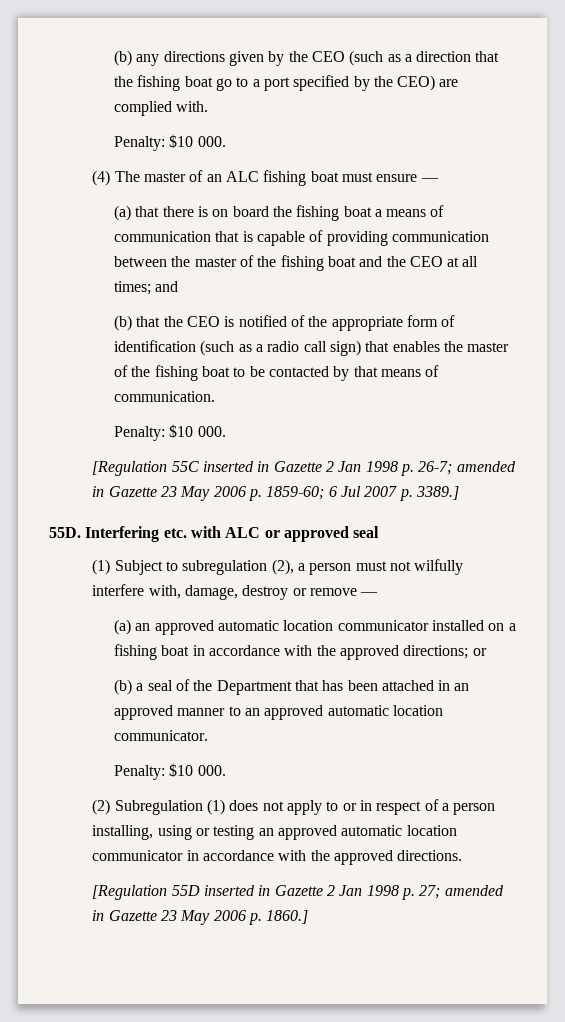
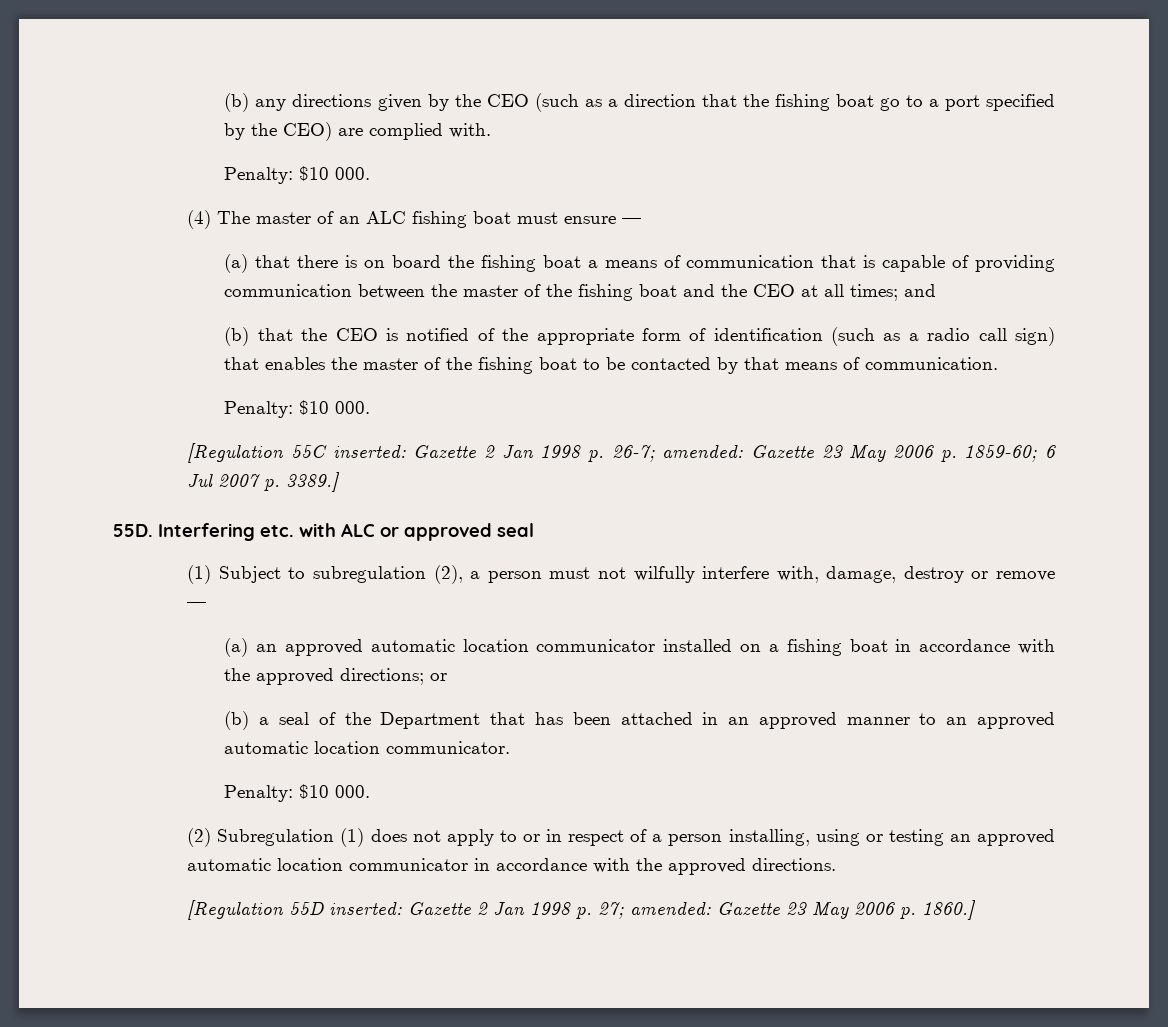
[202,461,270,472] inserted in -> [332,445,406,458] inserted:
[456,461,516,472] [92,486,105,497] amended in -> [662,445,744,458] amended:
[203,885,271,896] inserted in -> [329,902,403,915] inserted:
[444,885,504,896] [92,910,105,921] amended in -> [630,902,712,915] amended:

